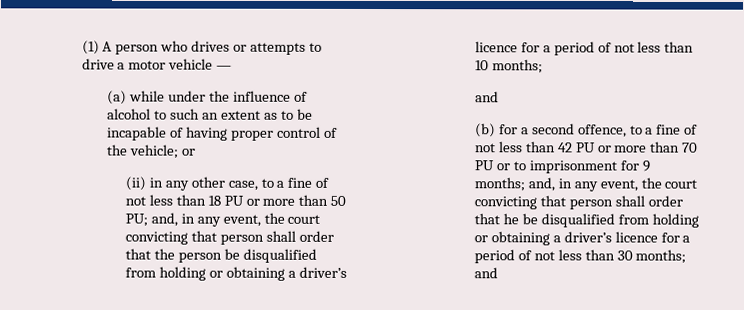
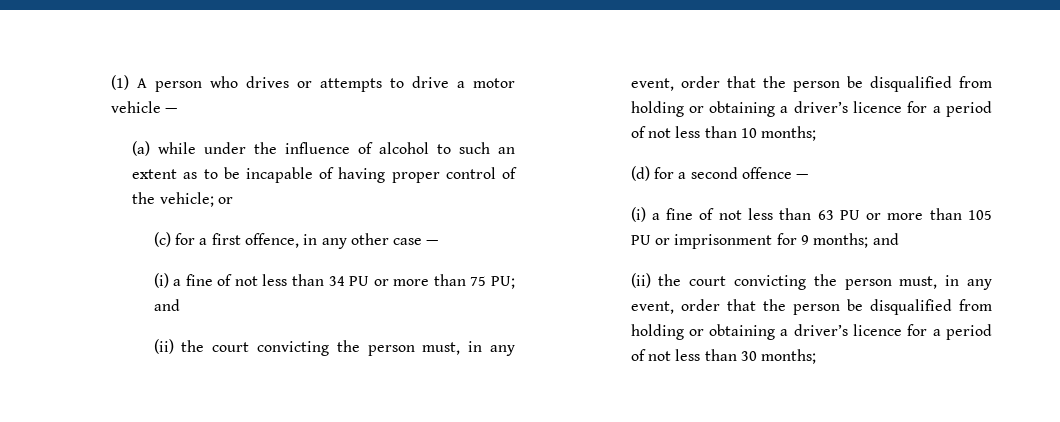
[125,176,330,191] [125,194,347,206] [125,212,321,227] [125,230,296,245] (ii) in any other case, to a fine of not less than 18 PU or more than 50 PU; and, in any event, the court convicting that person shall -> [153,232,439,249] [153,273,515,289] [153,299,180,311] [153,339,515,356] [630,78,674,91] (c) for a first offence, in any other case — // (i) a fine of not less than 34 PU or more than 75 PU; and // (ii) the court convicting the person must, in any event,
[475,91,499,103] [475,123,496,138] and // (b) -> [630,166,650,181] (d)
[577,124,699,138] [475,141,699,153] [474,160,526,171] offence, to a fine of not less than 42 PU or more than 70 PU or to -> [741,167,809,179] [630,207,993,222] [630,235,670,245] offence — // (i) a fine of not less than 63 PU or more than 105 PU or
[527,177,698,192] [474,195,683,210] [474,213,519,225] and, in any event, the court convicting that person shall order that he -> [872,233,899,245] [630,273,992,290] [630,299,840,315] and // (ii) the court convicting the person must, in any event, order that the person
[474,267,498,279] and -> (817, 356) none

